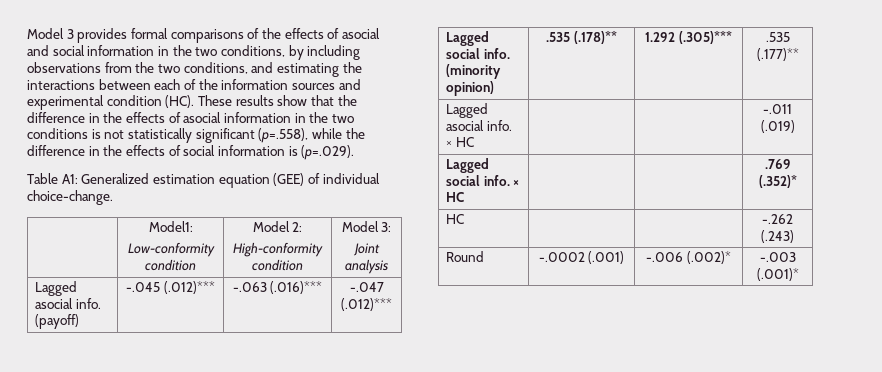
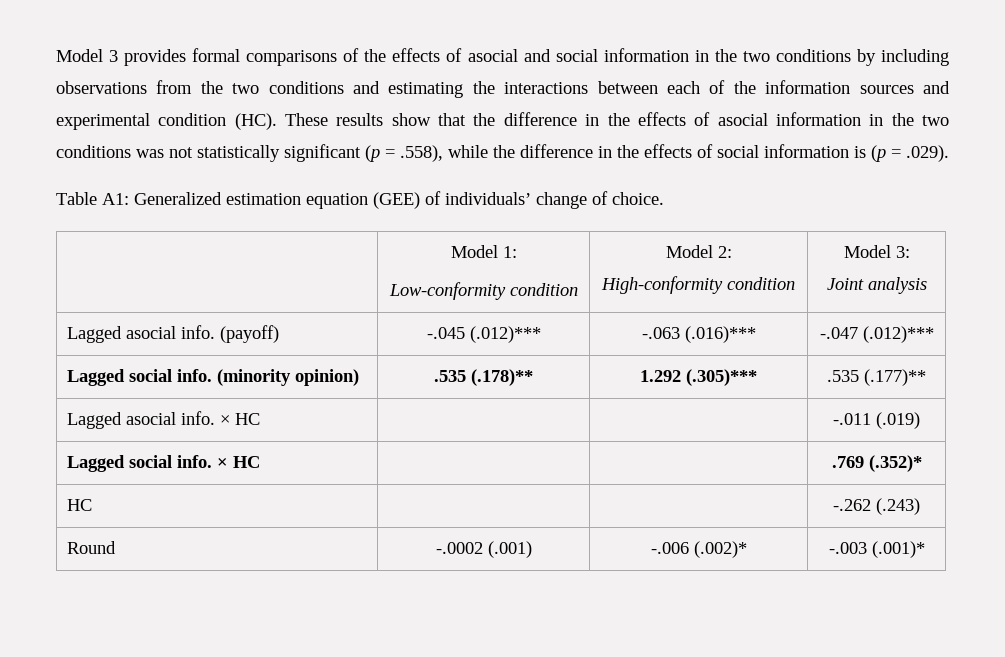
[220,45,285,57] conditions, -> [775,49,851,62] conditions
[183,62,248,74] conditions, -> [268,81,344,94] conditions
[91,129,101,139] is -> [136,149,164,158] was
[258,128,309,143] (p=.558), -> [365,145,443,162] (p = .558),
[301,145,355,160] (p=.029). -> [871,145,949,162] (p = .029).
[322,173,380,184] [27,190,113,205] [148,221,193,232] individual choice-change. // | Model1: -> [445,191,664,209] [450,245,517,258] individuals’ change of choice. // | Model 1:

